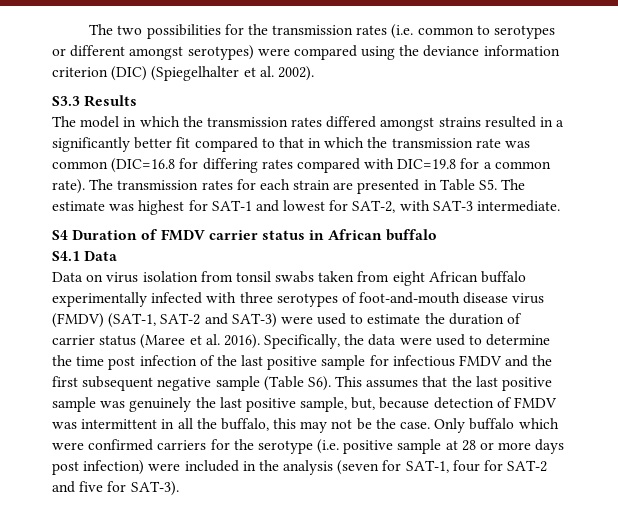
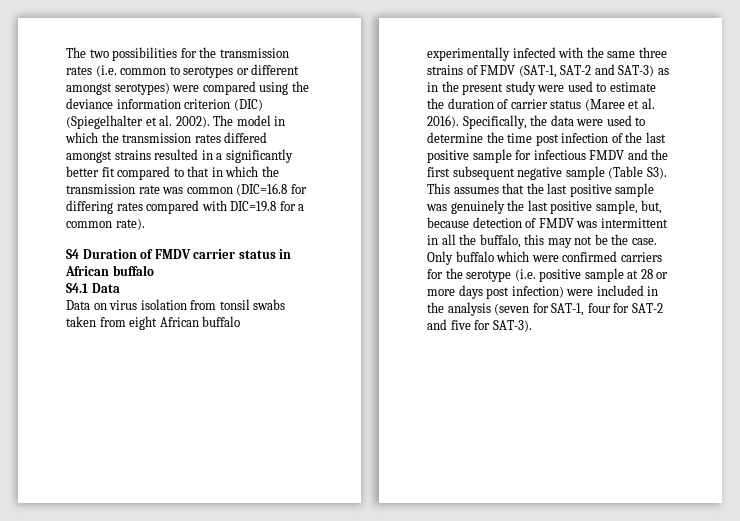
[52,95,138,107] // S3.3 Results // -> (210, 122) none
[89,179,526,194] [52,200,561,215] The transmission rates for each strain are presented in Table S5. The estimate was highest for SAT-1 and lowest for SAT-2, with SAT-3 intermediate. -> (145, 224) none
[239,292,545,307] [52,313,277,328] three serotypes of foot-and-mouth disease virus (FMDV) (SAT-1, SAT-2 and SAT-3) -> [586,47,667,58] [427,64,669,78] [427,81,536,95] the same three strains of FMDV (SAT-1, SAT-2 and SAT-3) as in the present study
[307,376,331,391] S6). -> [646,167,667,179] S3).

